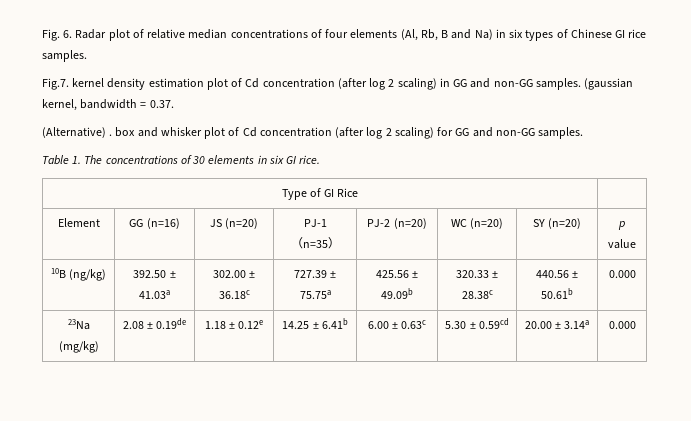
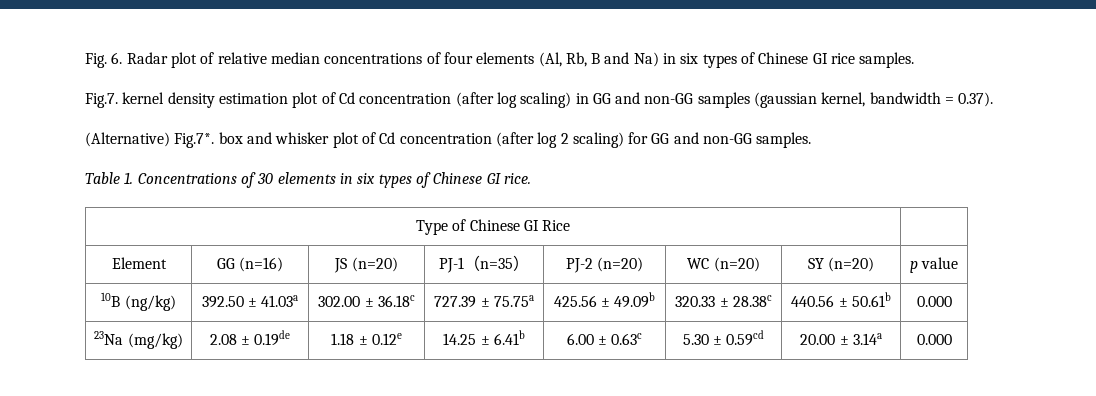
[388,79,395,87] 2 -> (517, 100) none
[535,78,581,90] samples. -> [697,92,750,108] samples
[149,100,174,108] 0.37. -> [958,92,994,107] 0.37).
[109,134,113,136] . -> [174,133,215,148] Fig.7*.
[84,155,178,164] The concentrations -> [137,173,237,184] Concentrations
(284, 159) none -> [378,172,483,188] types of Chinese
(321, 192) none -> [469,219,520,231] Chinese

